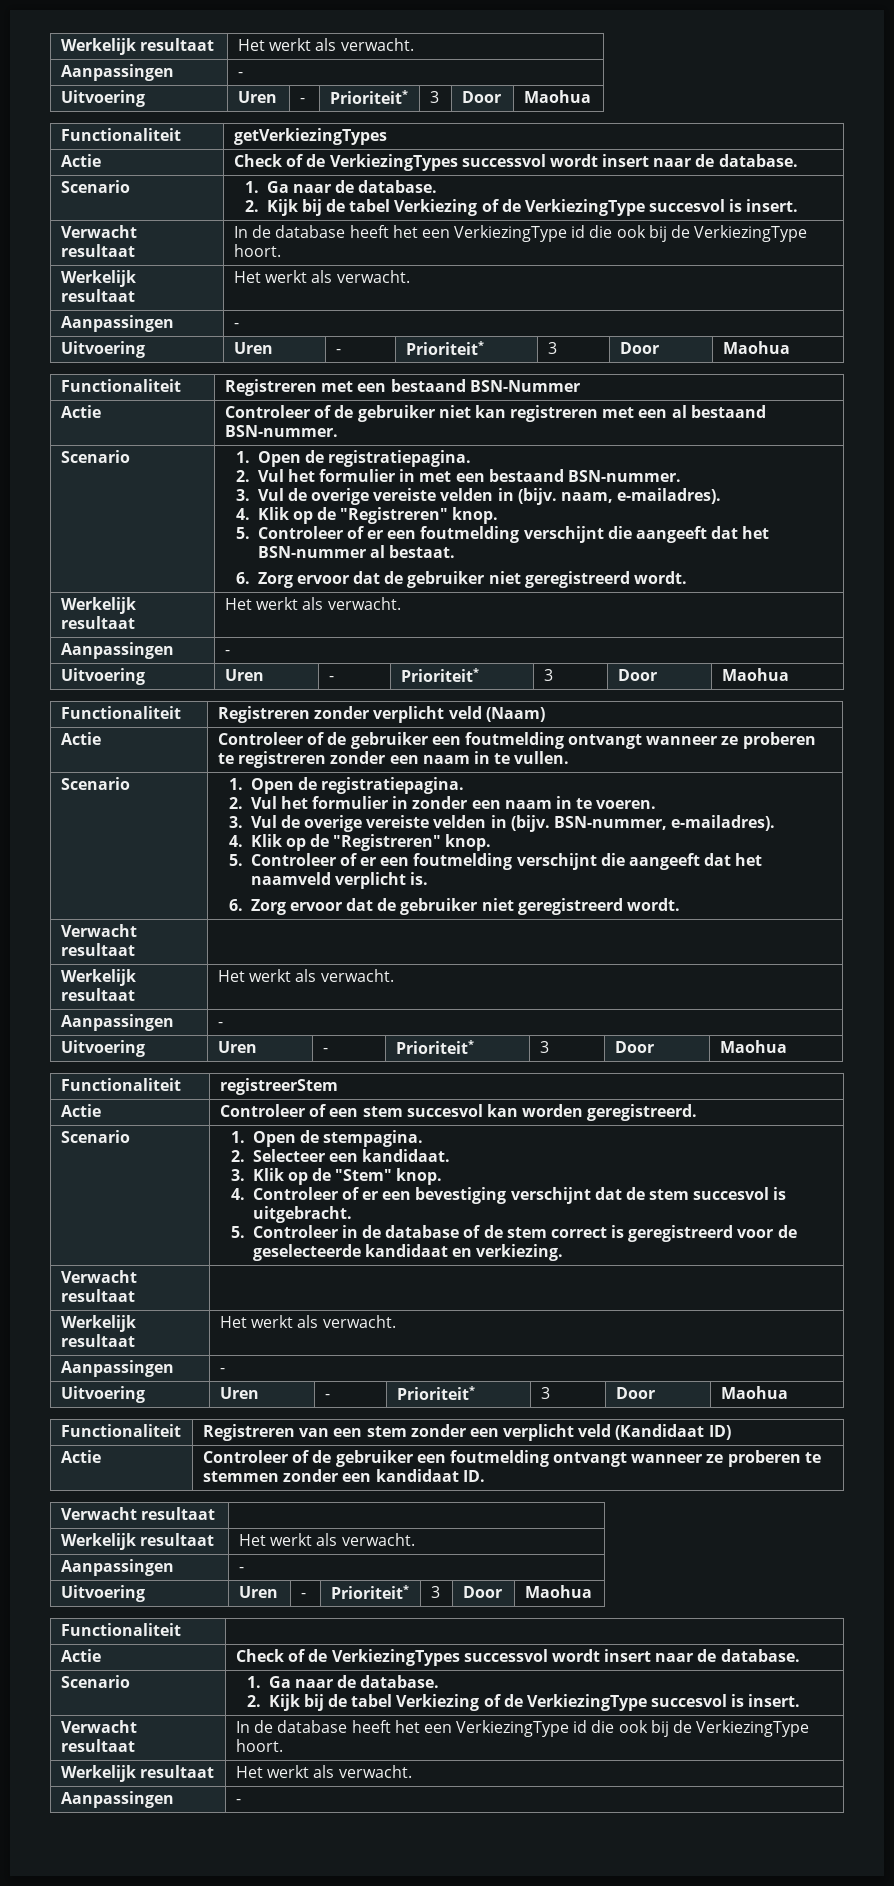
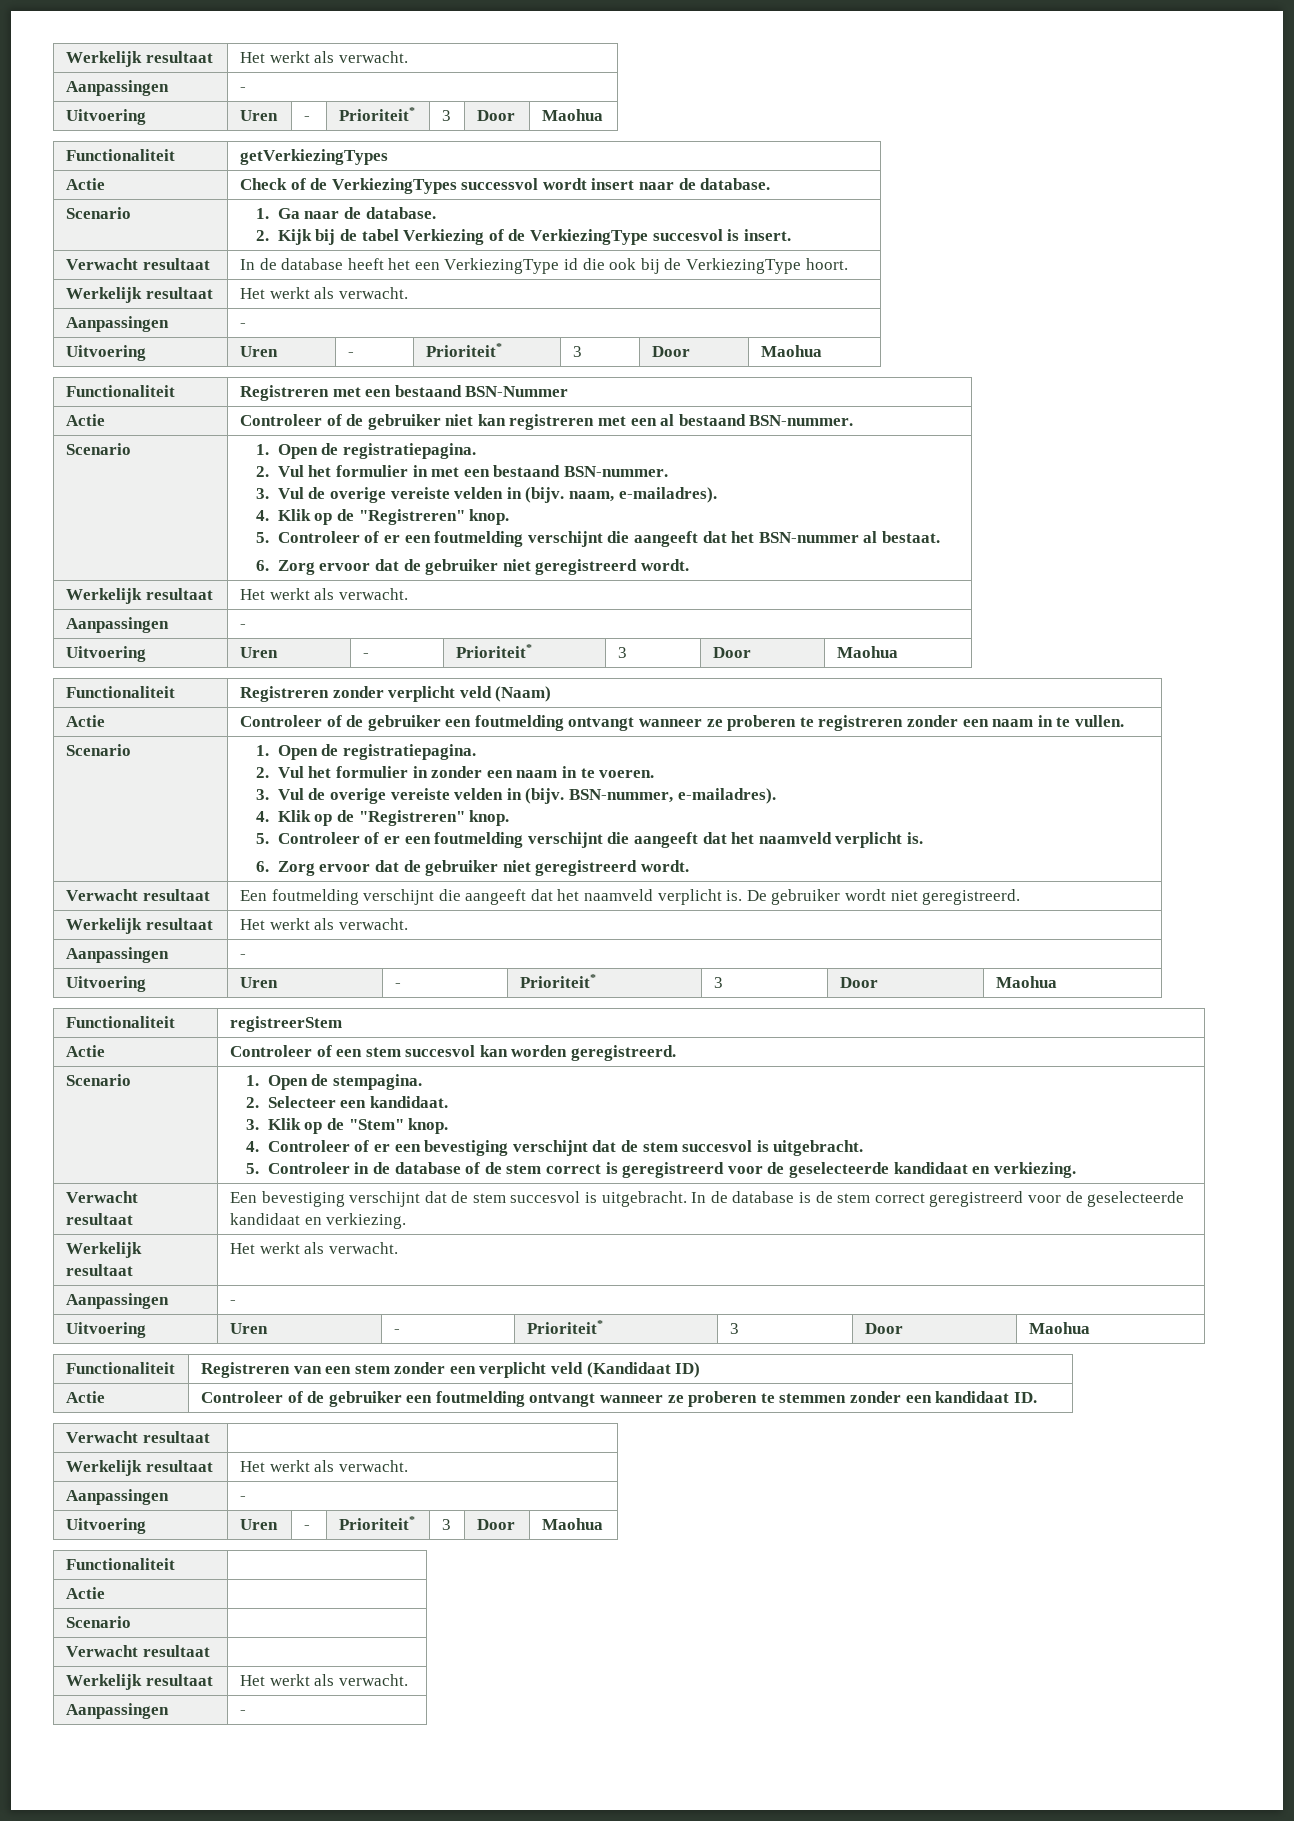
(135, 949) none -> [239,889,1021,905] Een foutmelding verschijnt die aangeeft dat het naamveld verplicht is. De gebruiker wordt niet geregistreerd.
(135, 1295) none -> [229,1191,1185,1207] [229,1213,407,1229] Een bevestiging verschijnt dat de stem succesvol is uitgebracht. In de database is de stem correct geregistreerd voor de geselecteerde kandidaat en verkiezing.
[235,1649,800,1666] [60,1675,130,1688] [246,1675,440,1688] [246,1694,801,1711] [60,1720,137,1733] [60,1739,135,1752] [235,1720,810,1737] [235,1739,283,1752] Check of de VerkiezingTypes successvol wordt insert naar de database. // Scenario | 1. Ga naar de database. // 2. Kijk bij de tabel Verkiezing of de VerkiezingType succesvol is insert. // Verwacht resultaat | In de database heeft het een VerkiezingType id die ook bij de VerkiezingType hoort. -> [65,1616,131,1628] [65,1645,210,1657] // Scenario | // Verwacht resultaat |

